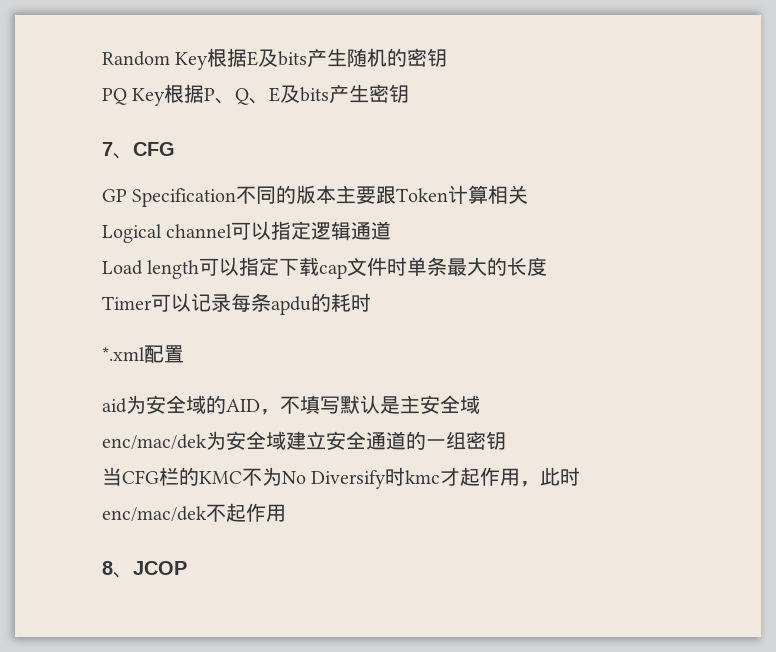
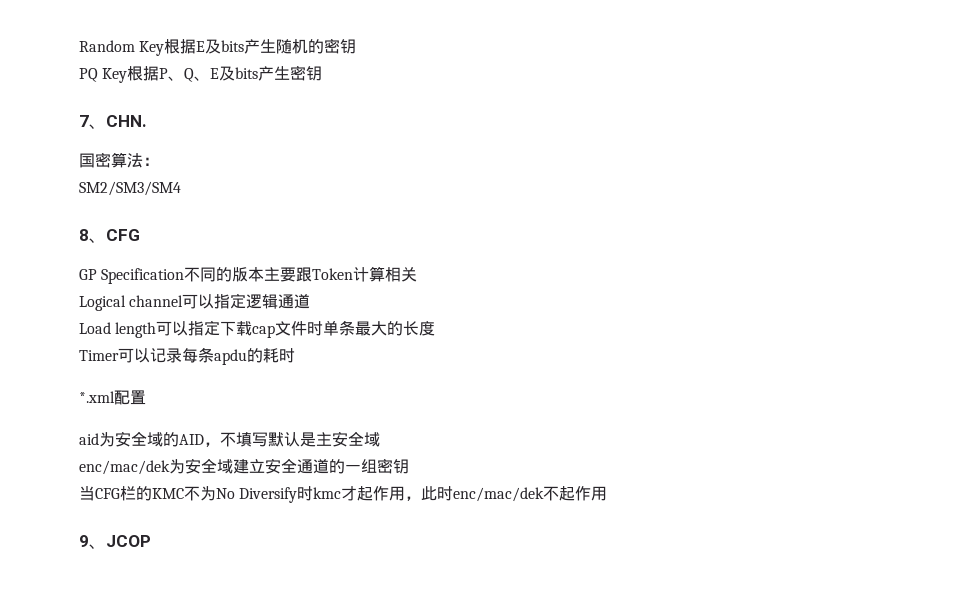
(133, 156) none -> [106,115,147,127] [79,152,159,168] [79,181,181,196] [79,229,106,243] CHN. // 国密算法： // SM2/SM3/SM4 // 8、
[102,561,113,575] 8 -> [79,535,89,547] 9

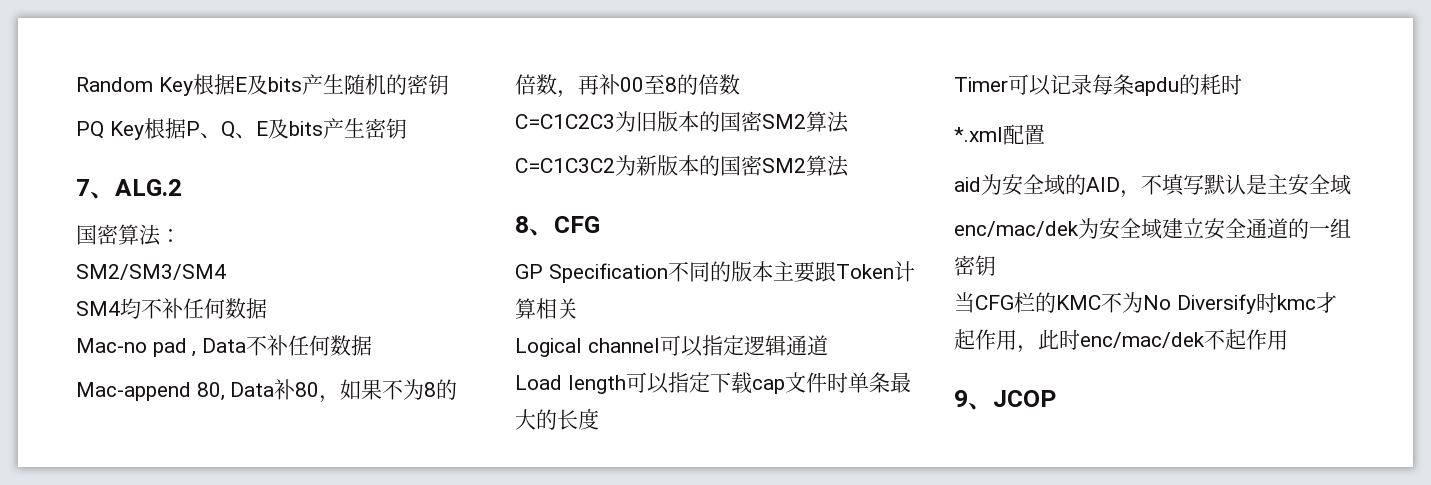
[106,115,147,127] CHN. -> [115,179,182,196] ALG.2
(181, 188) none -> [76,298,267,319] [76,335,373,357] [76,379,458,403] [515,74,740,98] [515,111,849,133] [515,155,849,177] // SM4均不补任何数据 // Mac-no pad , Data不补任何数据 // Mac-append 80, Data补80，如果不为8的倍数，再补00至8的倍数 // C=C1C2C3为旧版本的国密SM2算法 // C=C1C3C2为新版本的国密SM2算法

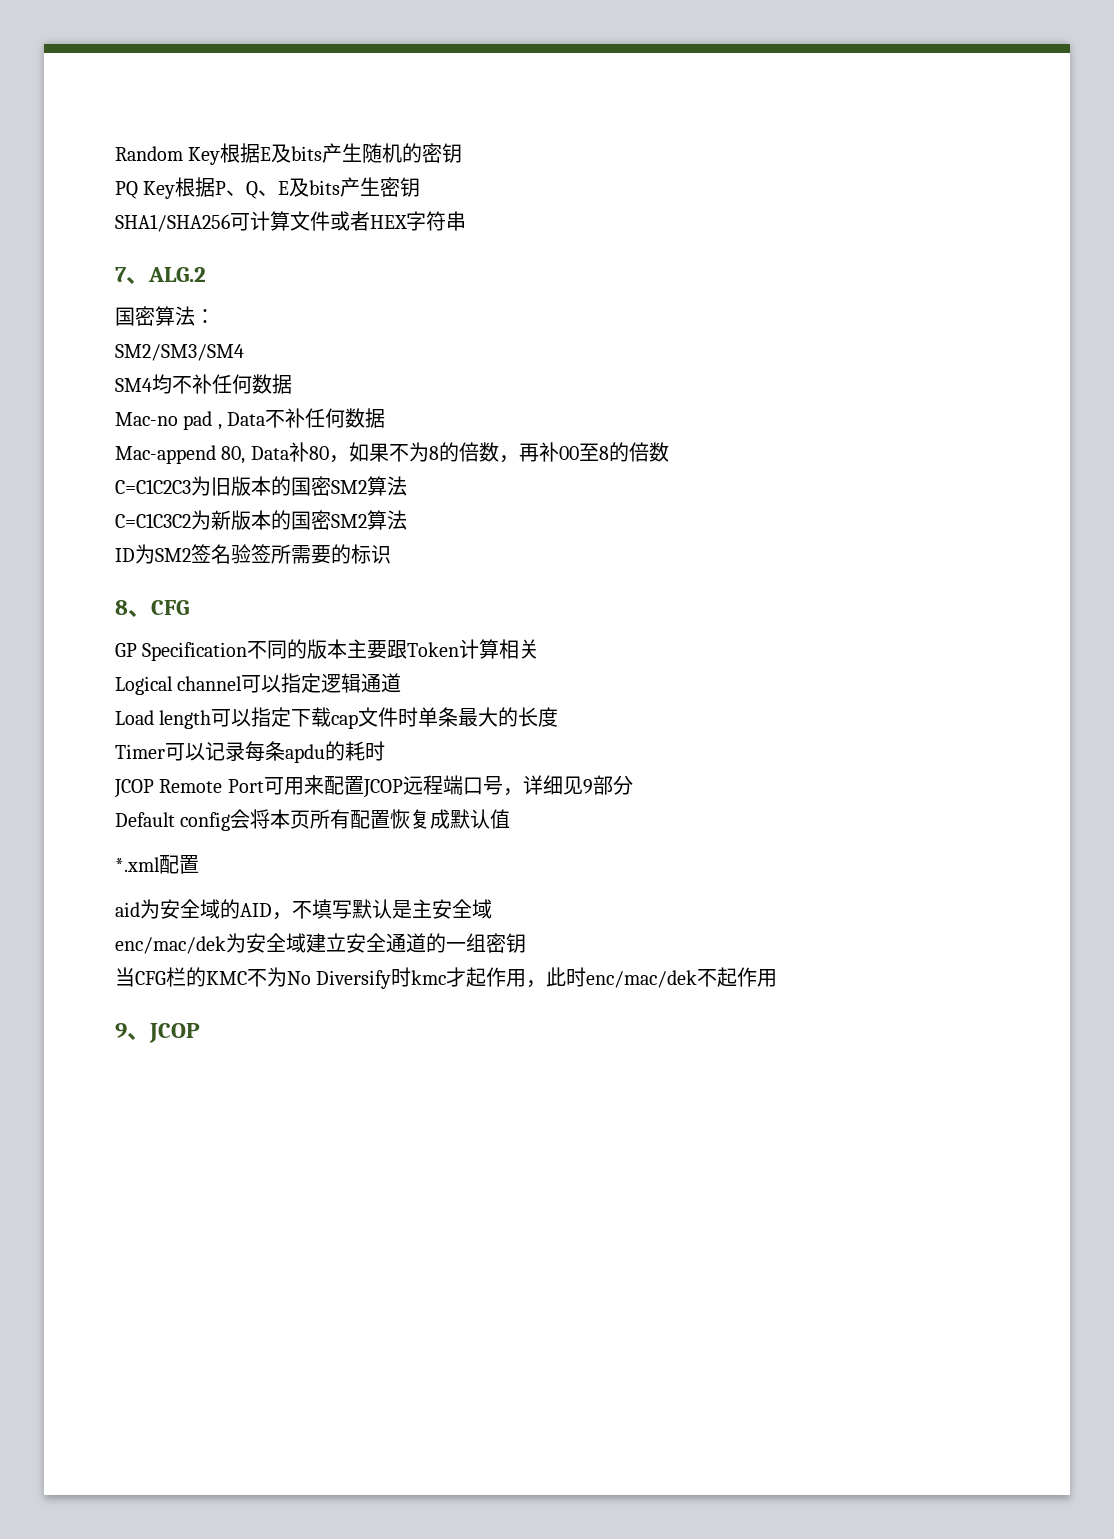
(407, 128) none -> [115,211,466,232] // SHA1/SHA256可计算文件或者HEX字符串
(849, 166) none -> [115,544,391,564] // ID为SM2签名验签所需要的标识
(1242, 84) none -> [114,775,633,798] [115,809,511,831] // JCOP Remote Port可用来配置JCOP远程端口号，详细见9部分 // Default config会将本页所有配置恢复成默认值

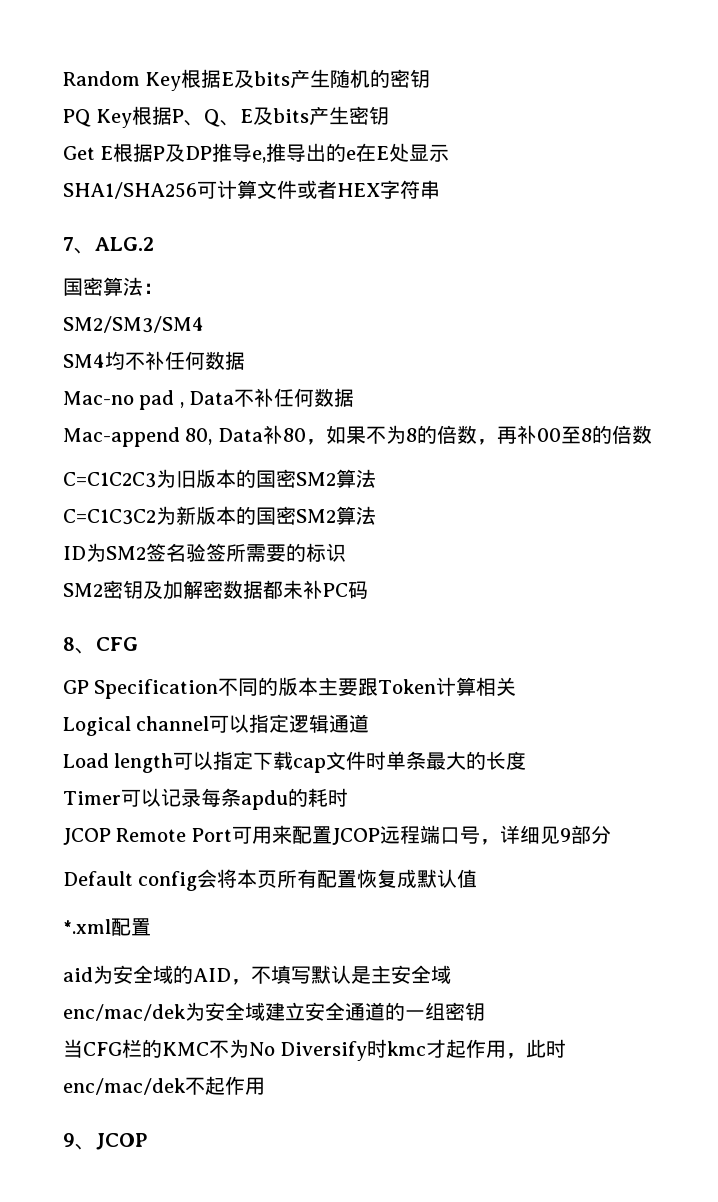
(421, 187) none -> [63,143,450,163] // Get E根据P及DP推导e,推导出的e在E处显示
(391, 554) none -> [63,580,368,600] // SM2密钥及加解密数据都未补PC码

